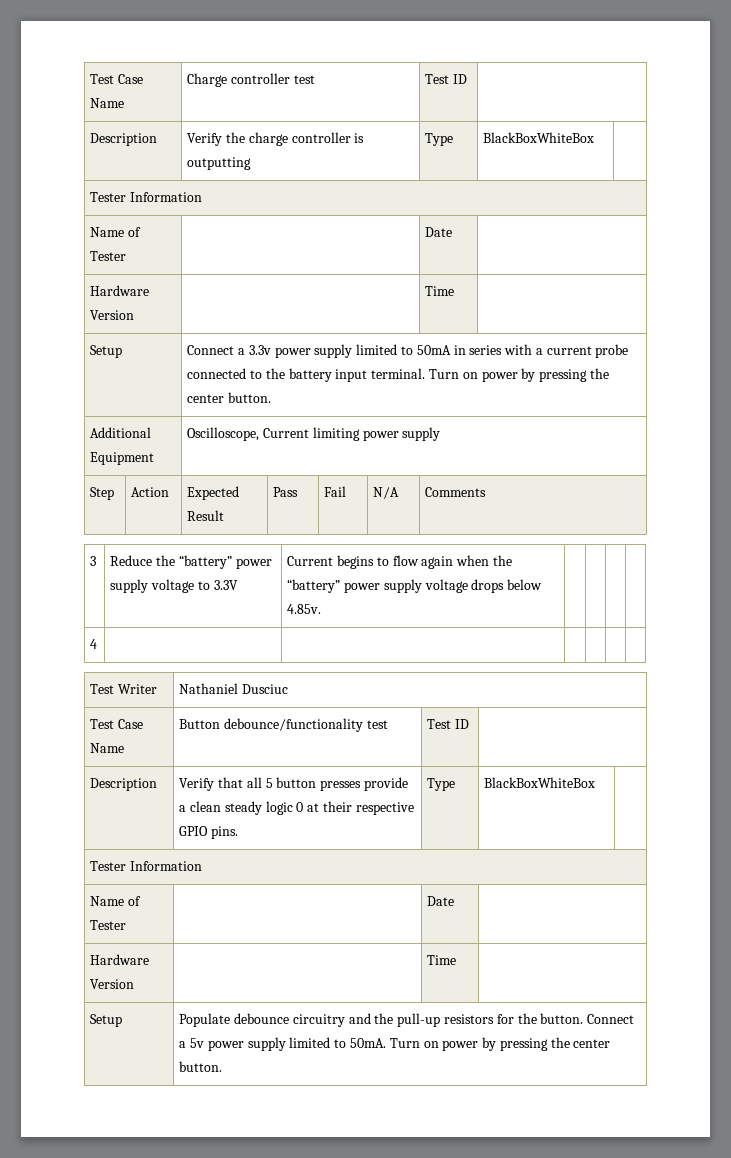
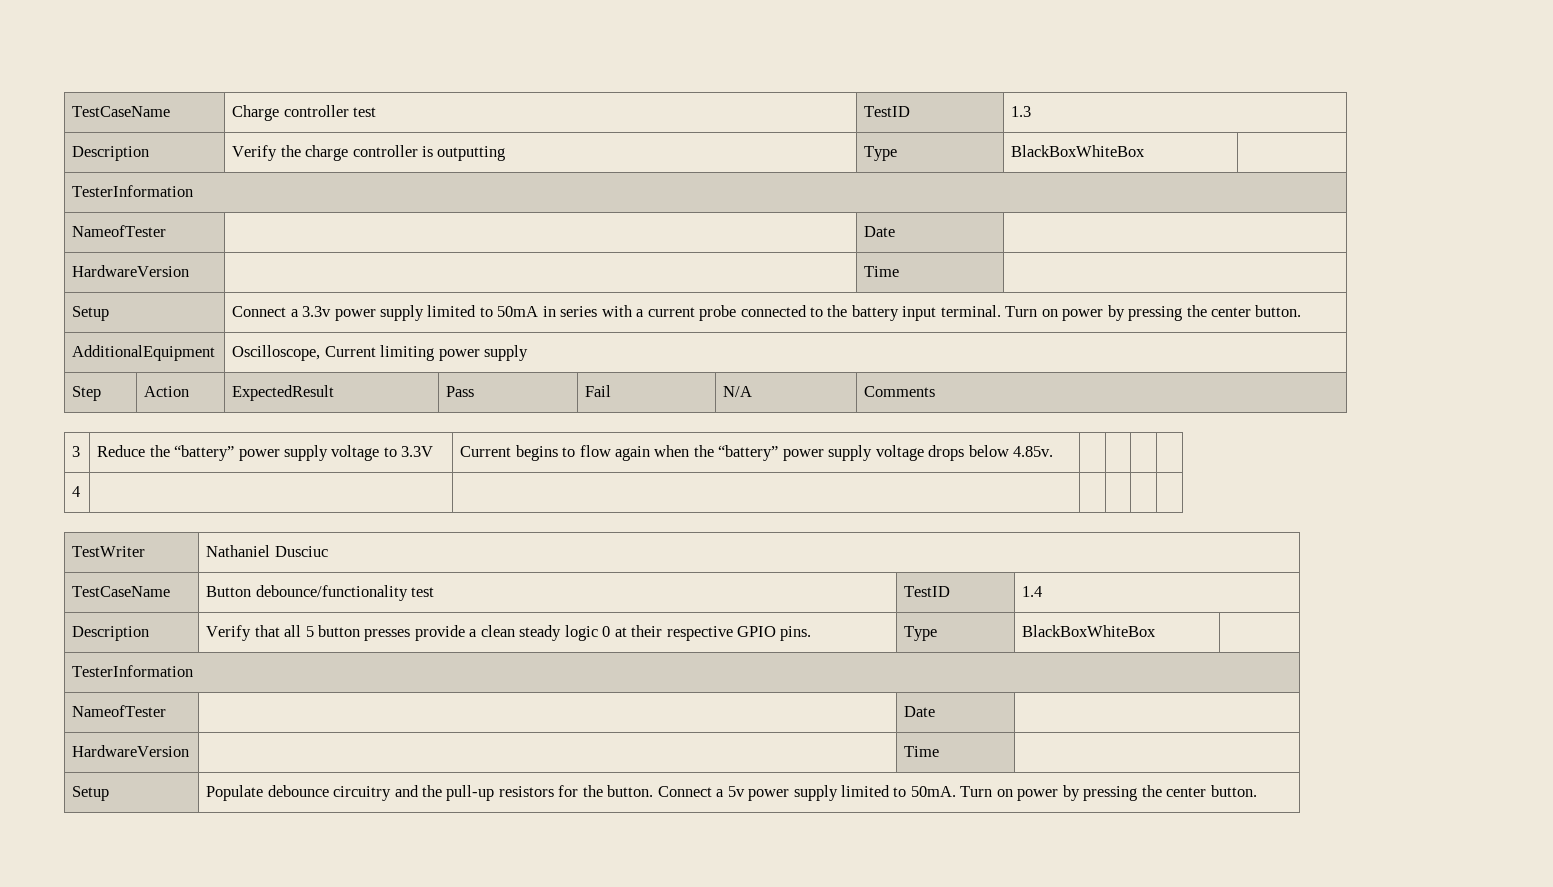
[90,74,144,84] [90,98,125,108] Test Case Name -> [72,106,171,117] TestCaseName
[425,74,468,84] Test ID | -> [864,106,911,117] [1011,106,1032,117] TestID | 1.3
[90,192,203,202] [90,227,142,237] [90,251,127,261] [425,227,453,237] [90,285,150,296] [90,310,135,320] Tester Information // Name of Tester | | Date | // Hardware Version -> [72,185,194,197] [72,225,167,237] [864,226,896,237] [72,265,190,277] TesterInformation // NameofTester | | Date | // HardwareVersion
[90,427,152,438] [90,452,155,465] Additional Equipment -> [72,345,216,361] AdditionalEquipment
[187,486,240,500] [187,510,225,521] Expected Result -> [232,385,335,401] ExpectedResult
[90,684,158,694] Test Writer -> [72,546,146,557] TestWriter
[90,719,144,729] [90,743,125,753] Test Case Name -> [72,586,171,597] TestCaseName
[427,719,470,729] Test ID | -> [904,586,951,597] [1022,586,1043,597] TestID | 1.4
[90,861,203,871] [90,896,142,906] [90,920,127,930] [427,896,455,906] [90,954,150,965] [90,979,135,989] Tester Information // Name of Tester | | Date | // Hardware Version -> [72,665,194,677] [72,705,167,717] [904,706,936,717] [72,745,190,757] TesterInformation // NameofTester | | Date | // HardwareVersion

